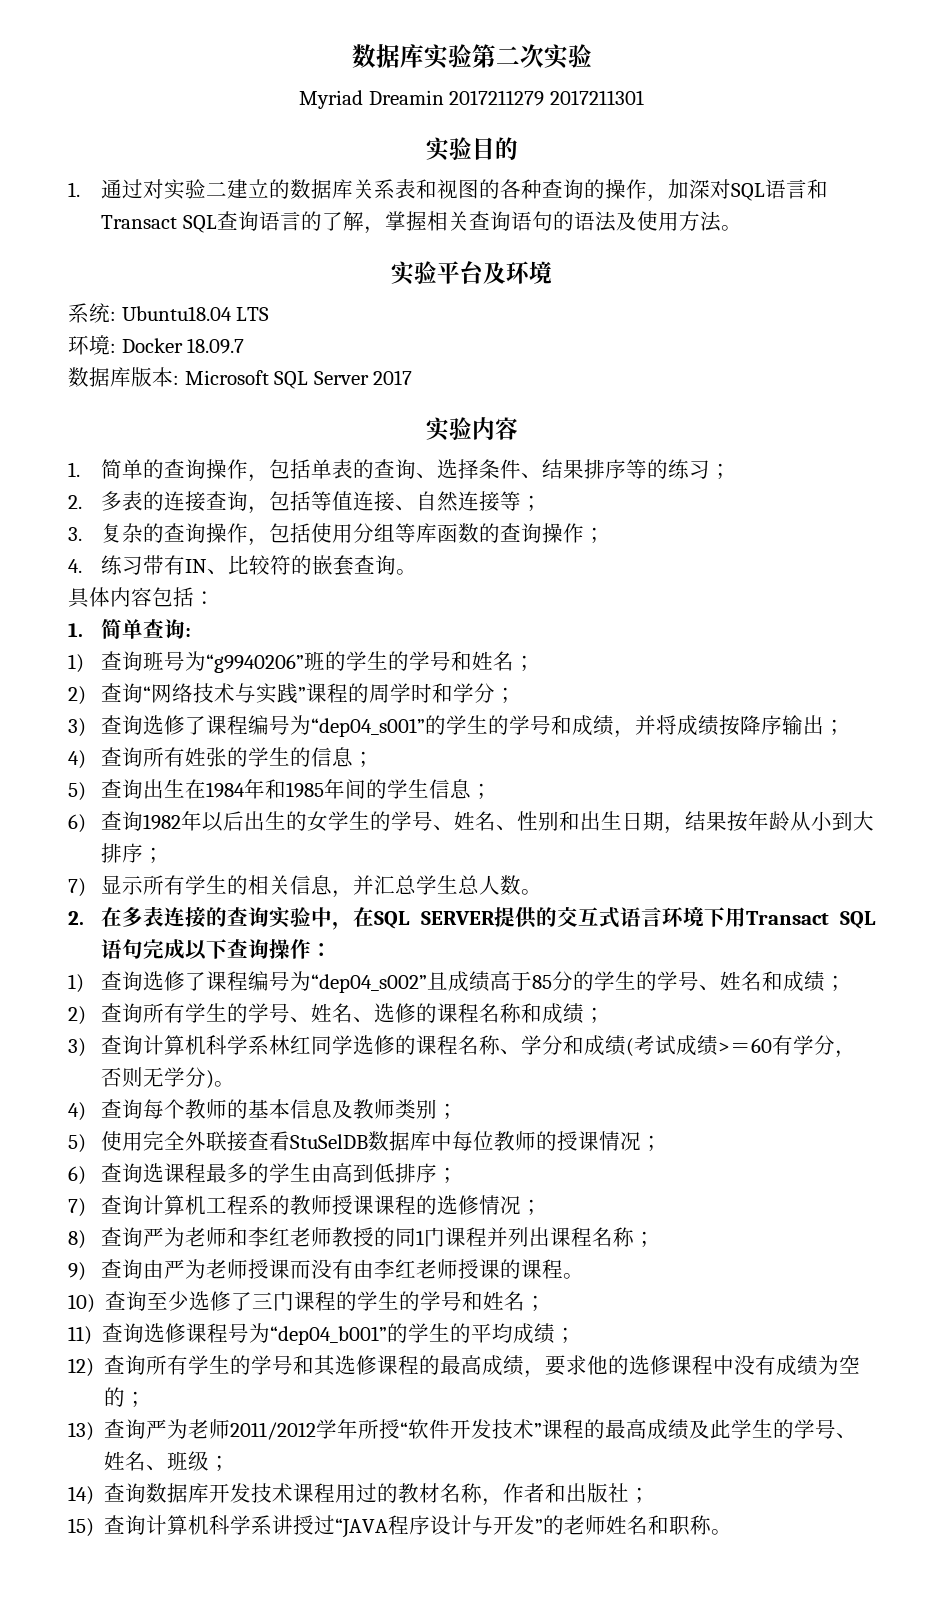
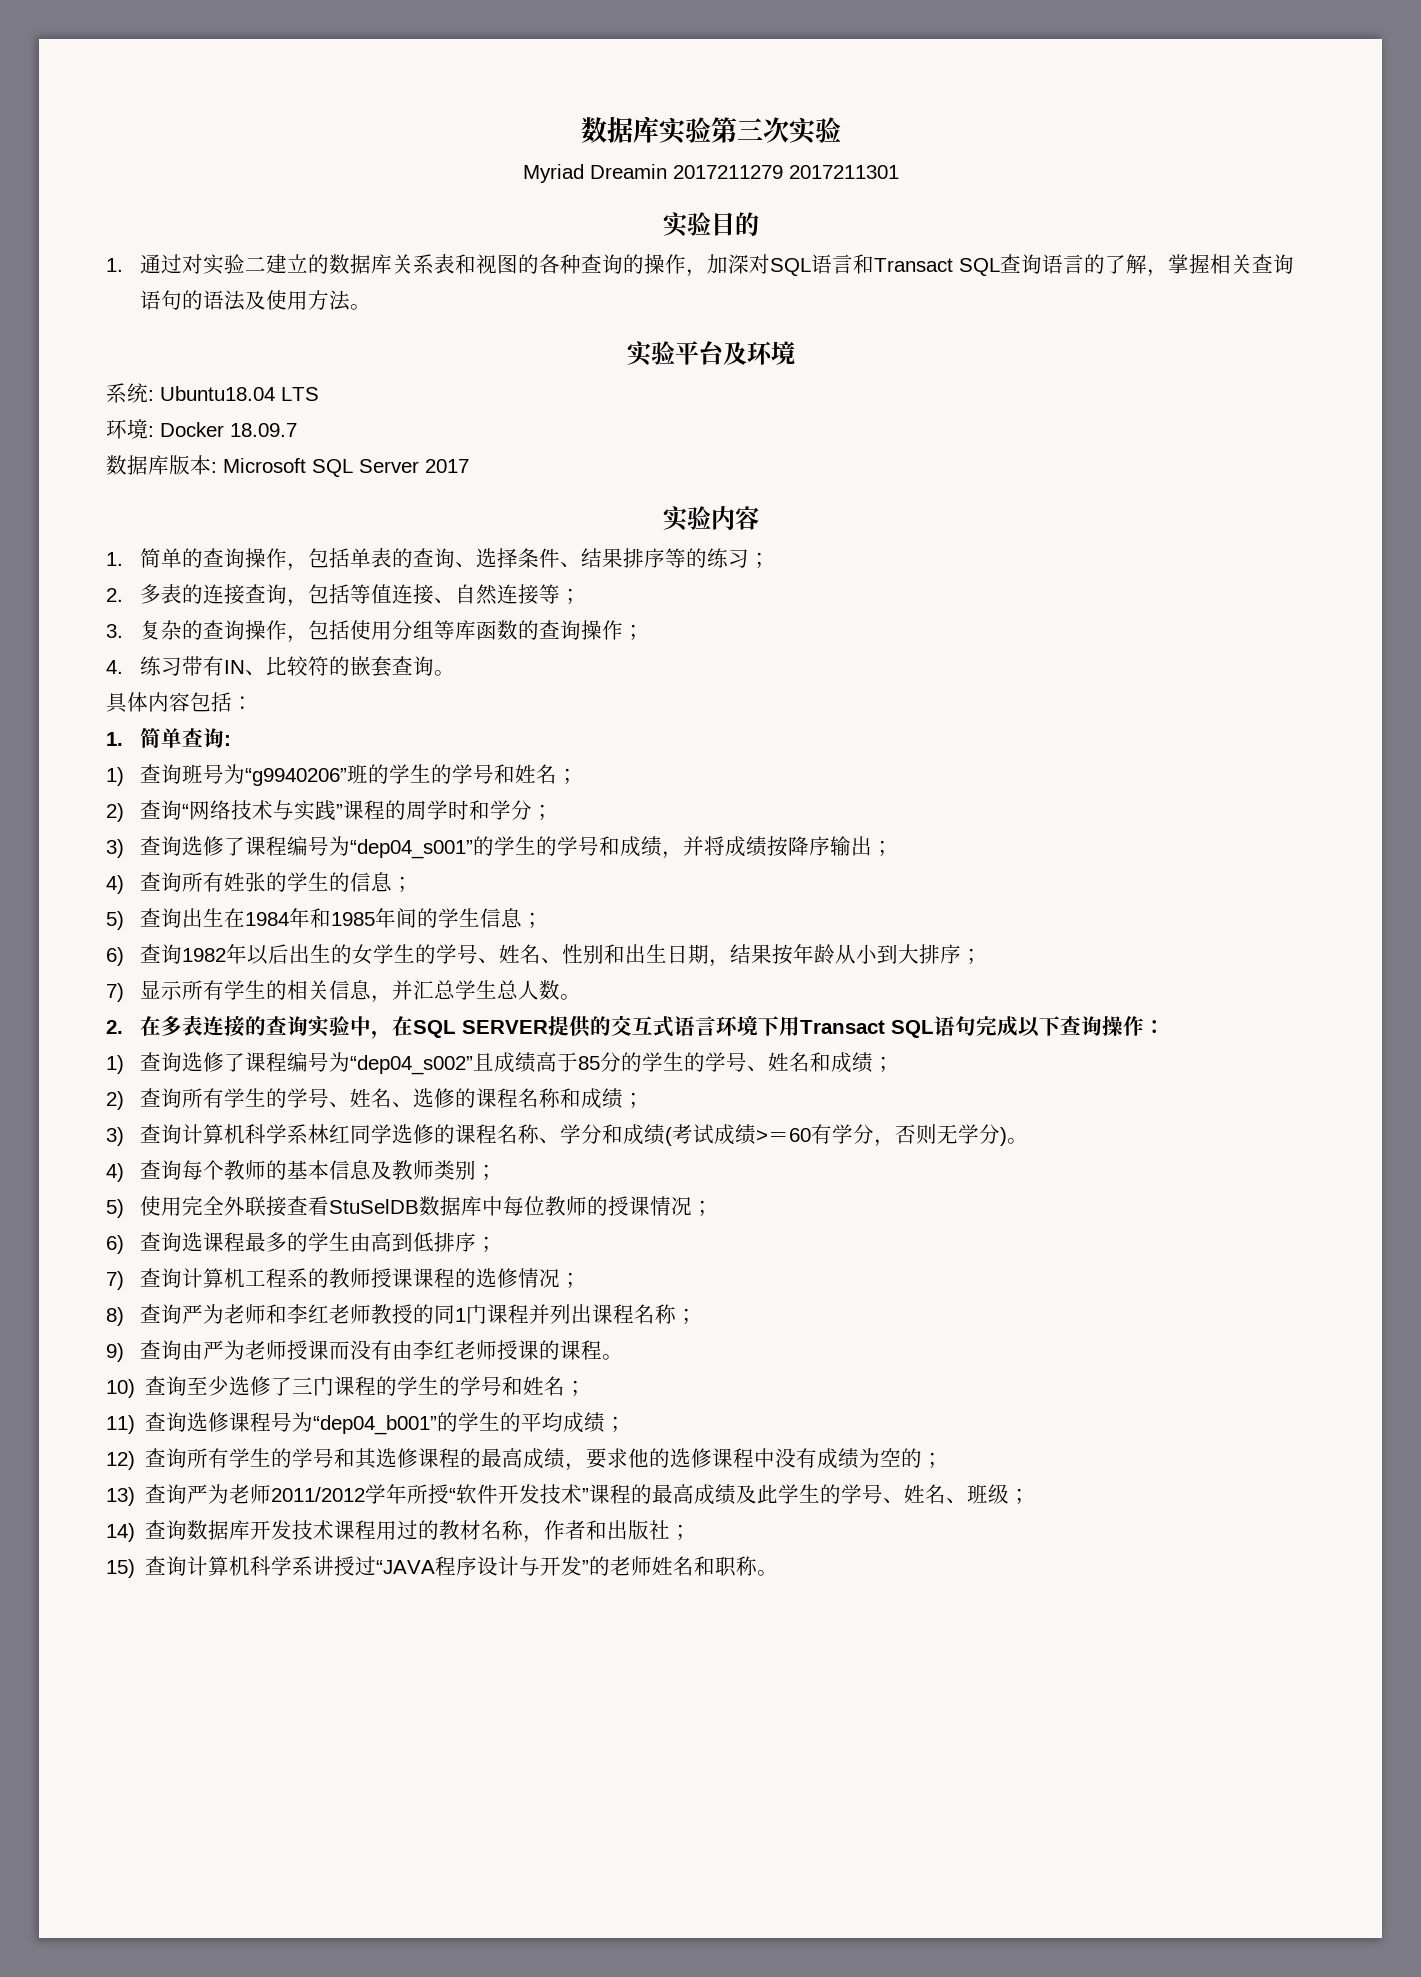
[495,46,520,65] 二 -> [736,118,763,140] 三

